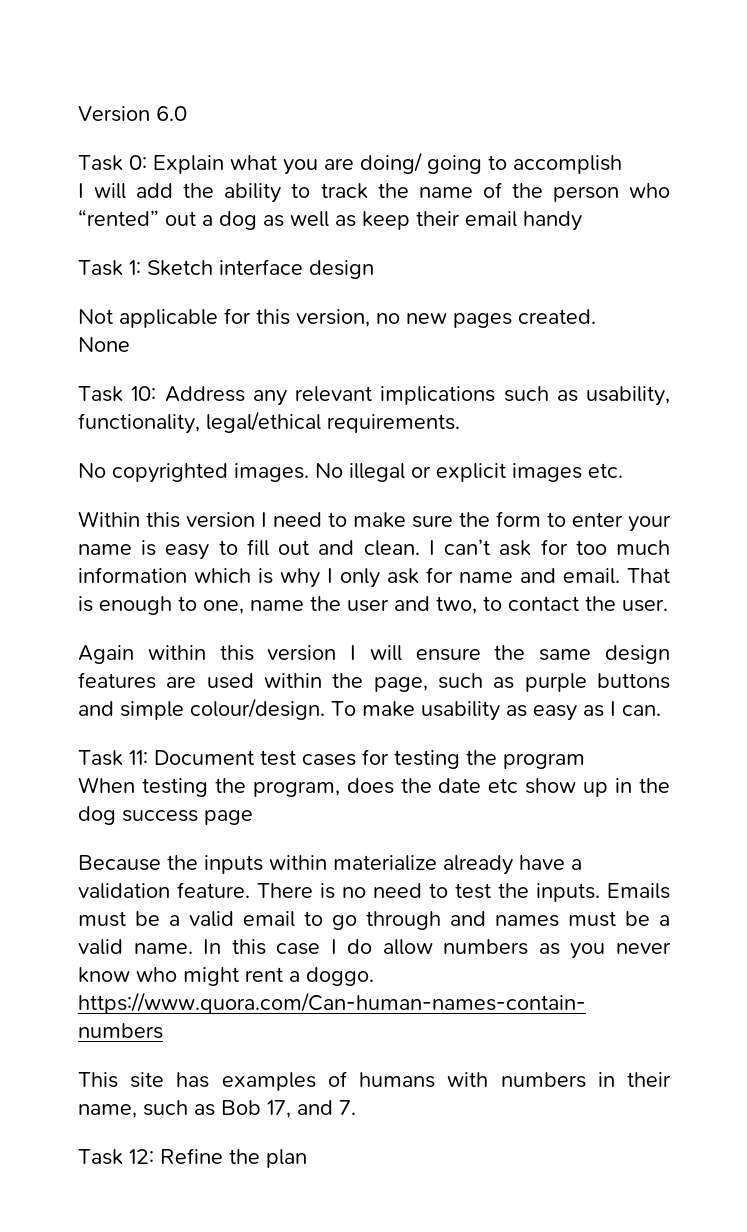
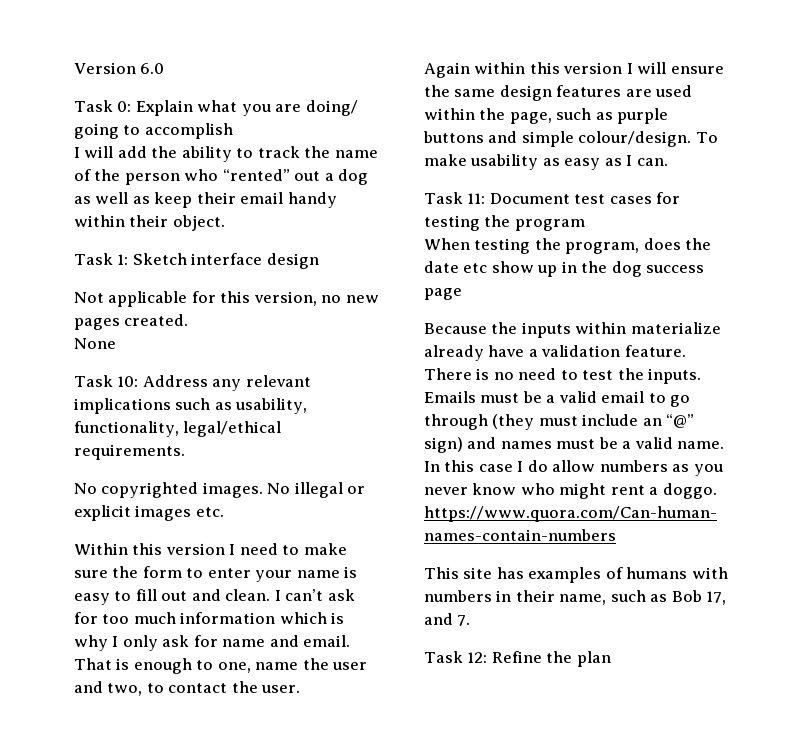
(582, 221) none -> [74,215,225,231] within their object.
(441, 920) none -> [492,414,695,430] [424,437,463,453] (they must include an “@” sign)

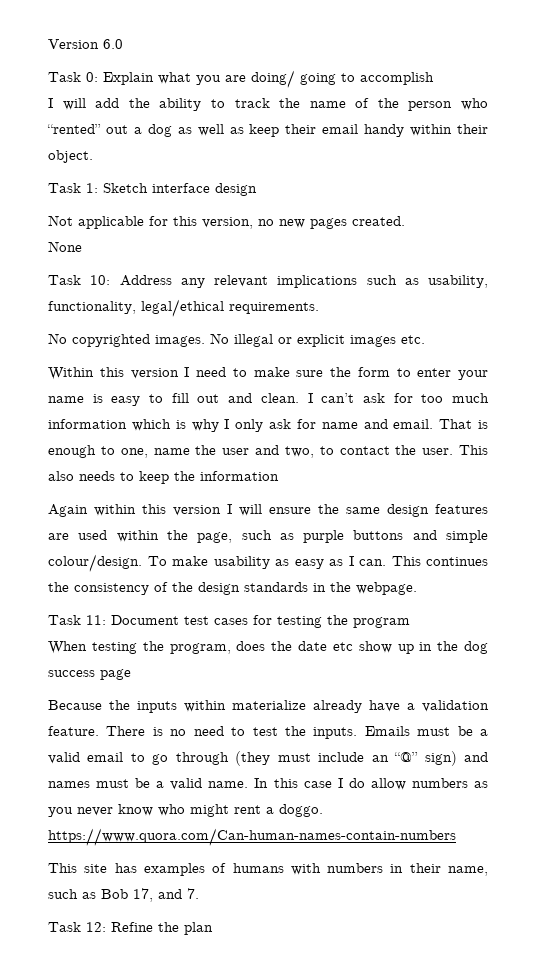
(301, 689) none -> [458,445,488,455] [48,471,279,484] This also needs to keep the information
(668, 162) none -> [391,556,488,566] [48,582,417,595] This continues the consistency of the design standards in the webpage.

